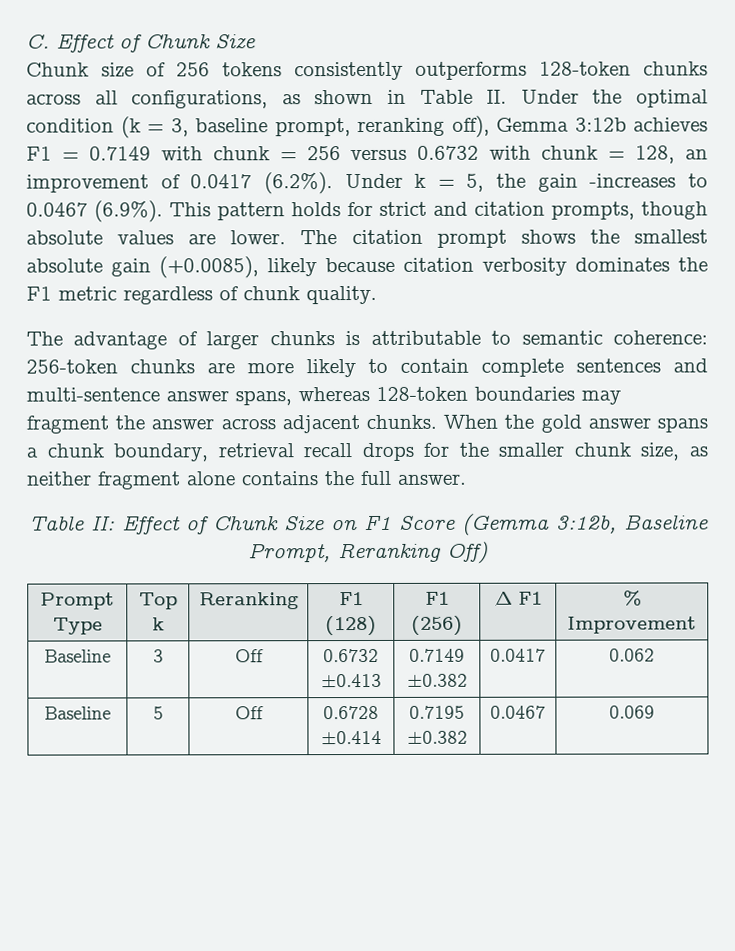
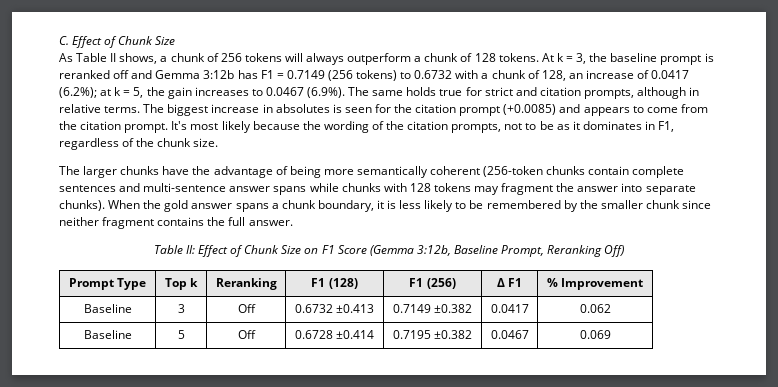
[26,61,708,81] [26,89,709,109] [26,115,490,139] Chunk size of 256 tokens consistently outperforms 128-token chunks across all configurations, as shown in Table II. Under the optimal condition (k = 3, baseline prompt, reranking off), -> [59,53,714,65] [59,70,153,79] As Table II shows, a chunk of 256 tokens will always outperform a chunk of 128 tokens. At k = 3, the baseline prompt is reranked off and
[633,117,708,132] achieves -> [237,70,258,79] has
[160,145,626,161] with chunk = 256 versus 0.6732 with chunk = -> [327,70,540,81] (256 tokens) to 0.6732 with a chunk of
[26,174,149,193] improvement -> [585,70,634,79] increase
[263,172,403,195] (6.2%). Under -> [59,87,112,98] (6.2%); at
[589,173,677,188] -increases -> [194,87,249,96] increases
[169,202,341,221] This pattern holds -> [348,87,463,96] The same holds true
[641,201,708,220] [26,229,708,248] [26,256,708,279] [26,285,377,305] [26,330,709,350] [26,358,388,378] though absolute values are lower. The citation prompt shows the smallest absolute gain (+0.0085), likely because citation verbosity dominates the F1 metric regardless of chunk quality. // The advantage of larger chunks is attributable to semantic coherence: 256-token chunks are more likely to -> [637,87,700,99] [59,104,708,116] [59,121,675,133] [59,138,219,150] [59,166,586,178] although in relative terms. The biggest increase in absolutes is seen for the citation prompt (+0.0085) and appears to come from the citation prompt. It's most likely because the wording of the citation prompts, not to be as it dominates in F1, regardless of the chunk size. // The larger chunks have the advantage of being more semantically coherent (256-token chunks
[235,386,575,406] spans, whereas 128-token boundaries -> [273,183,471,195] spans while chunks with 128 tokens
[220,414,437,434] across adjacent chunks. -> [621,183,696,195] [59,200,105,211] into separate chunks).
[217,442,450,462] retrieval recall drops for -> [376,200,578,212] it is less likely to be remembered by
[640,442,708,461] size, as -> [682,200,712,209] since
[186,471,236,486] alone -> (155, 223) none

